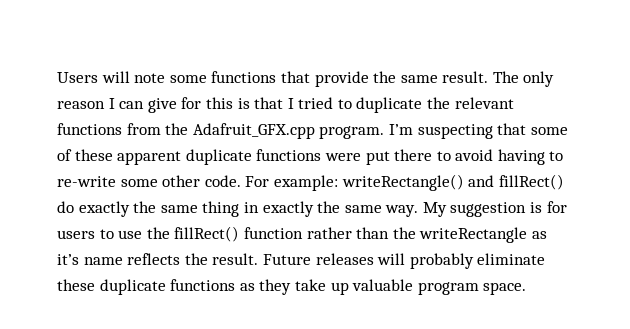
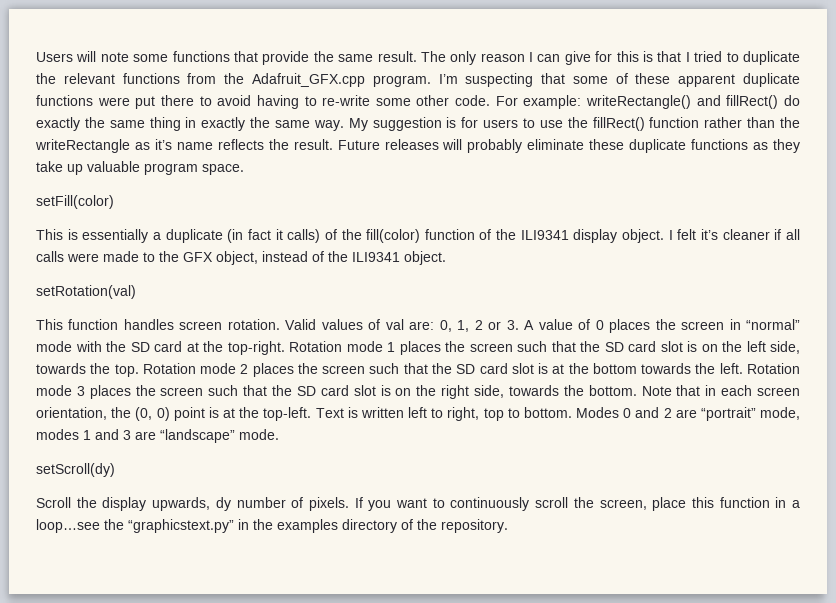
(527, 288) none -> [36,195,114,209] [36,229,801,243] [36,251,446,265] [36,285,136,299] [36,319,800,333] [36,341,800,355] [36,363,800,377] [36,385,800,399] [36,407,800,421] [36,429,279,443] [36,463,115,477] [36,497,801,511] [36,519,508,533] // setFill(color) // This is essentially a duplicate (in fact it calls) of the fill(color) function of the ILI9341 display object. I felt it’s cleaner if all calls were made to the GFX object, instead of the ILI9341 object. // setRotation(val) // This function handles screen rotation. Valid values of val are: 0, 1, 2 or 3. A value of 0 places the screen in “normal” mode with the SD card at the top-right. Rotation mode 1 places the screen such that the SD card slot is on the left side, towards the top. Rotation mode 2 places the screen such that the SD card slot is at the bottom towards the left. Rotation mode 3 places the screen such that the SD card slot is on the right side, towards the bottom. Note that in each screen orientation, the (0, 0) point is at the top-left. Text is written left to right, top to bottom. Modes 0 and 2 are “portrait” mode, modes 1 and 3 are “landscape” mode. // setScroll(dy) // Scroll the display upwards, dy number of pixels. If you want to continuously scroll the screen, place this function in a loop…see the “graphicstext.py” in the examples directory of the repository.

